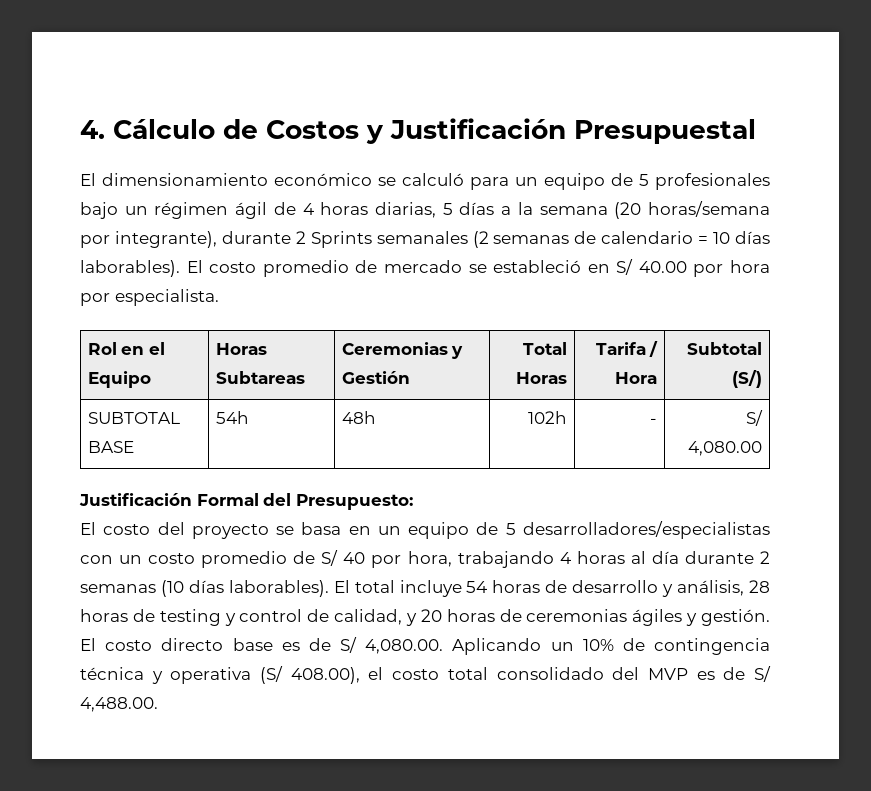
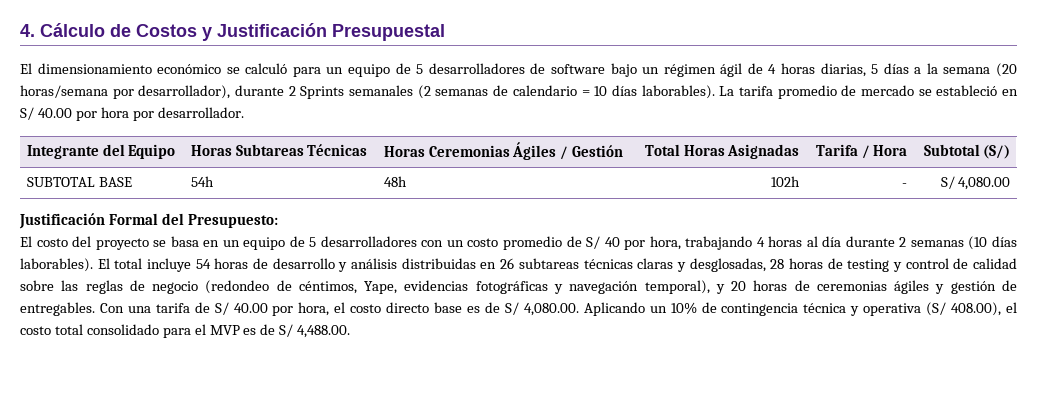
[655,173,770,190] profesionales -> [428,63,605,74] desarrolladores de software
[114,231,217,248] integrante), -> [138,85,231,99] desarrollador),
[186,260,257,273] El costo -> [719,86,773,96] La tarifa
[114,289,219,306] [87,342,165,355] especialista. // Rol en el -> [157,107,244,118] [26,144,125,159] desarrollador. // Integrante del
[341,342,464,359] | Ceremonias y -> [307,144,368,156] [383,142,569,160] Técnicas | Horas Ceremonias Ágiles /
(568, 378) none -> [727,144,800,159] Asignadas
[522,521,770,539] desarrolladores/especialistas -> [320,236,417,247] desarrolladores
[677,580,745,596] análisis, -> [351,258,766,272] análisis distribuidas en 26 subtareas técnicas claras y desglosadas,
[334,609,403,625] calidad, -> [972,258,1017,269] [20,280,710,294] calidad sobre las reglas de negocio (redondeo de céntimos, Yape, evidencias fotográficas y navegación temporal),
[701,609,770,626] [80,638,96,651] gestión. El -> [950,280,1017,294] [20,302,346,316] gestión de entregables. Con una tarifa de S/ 40.00 por hora, el
[612,667,640,680] del -> [162,324,206,338] para el

